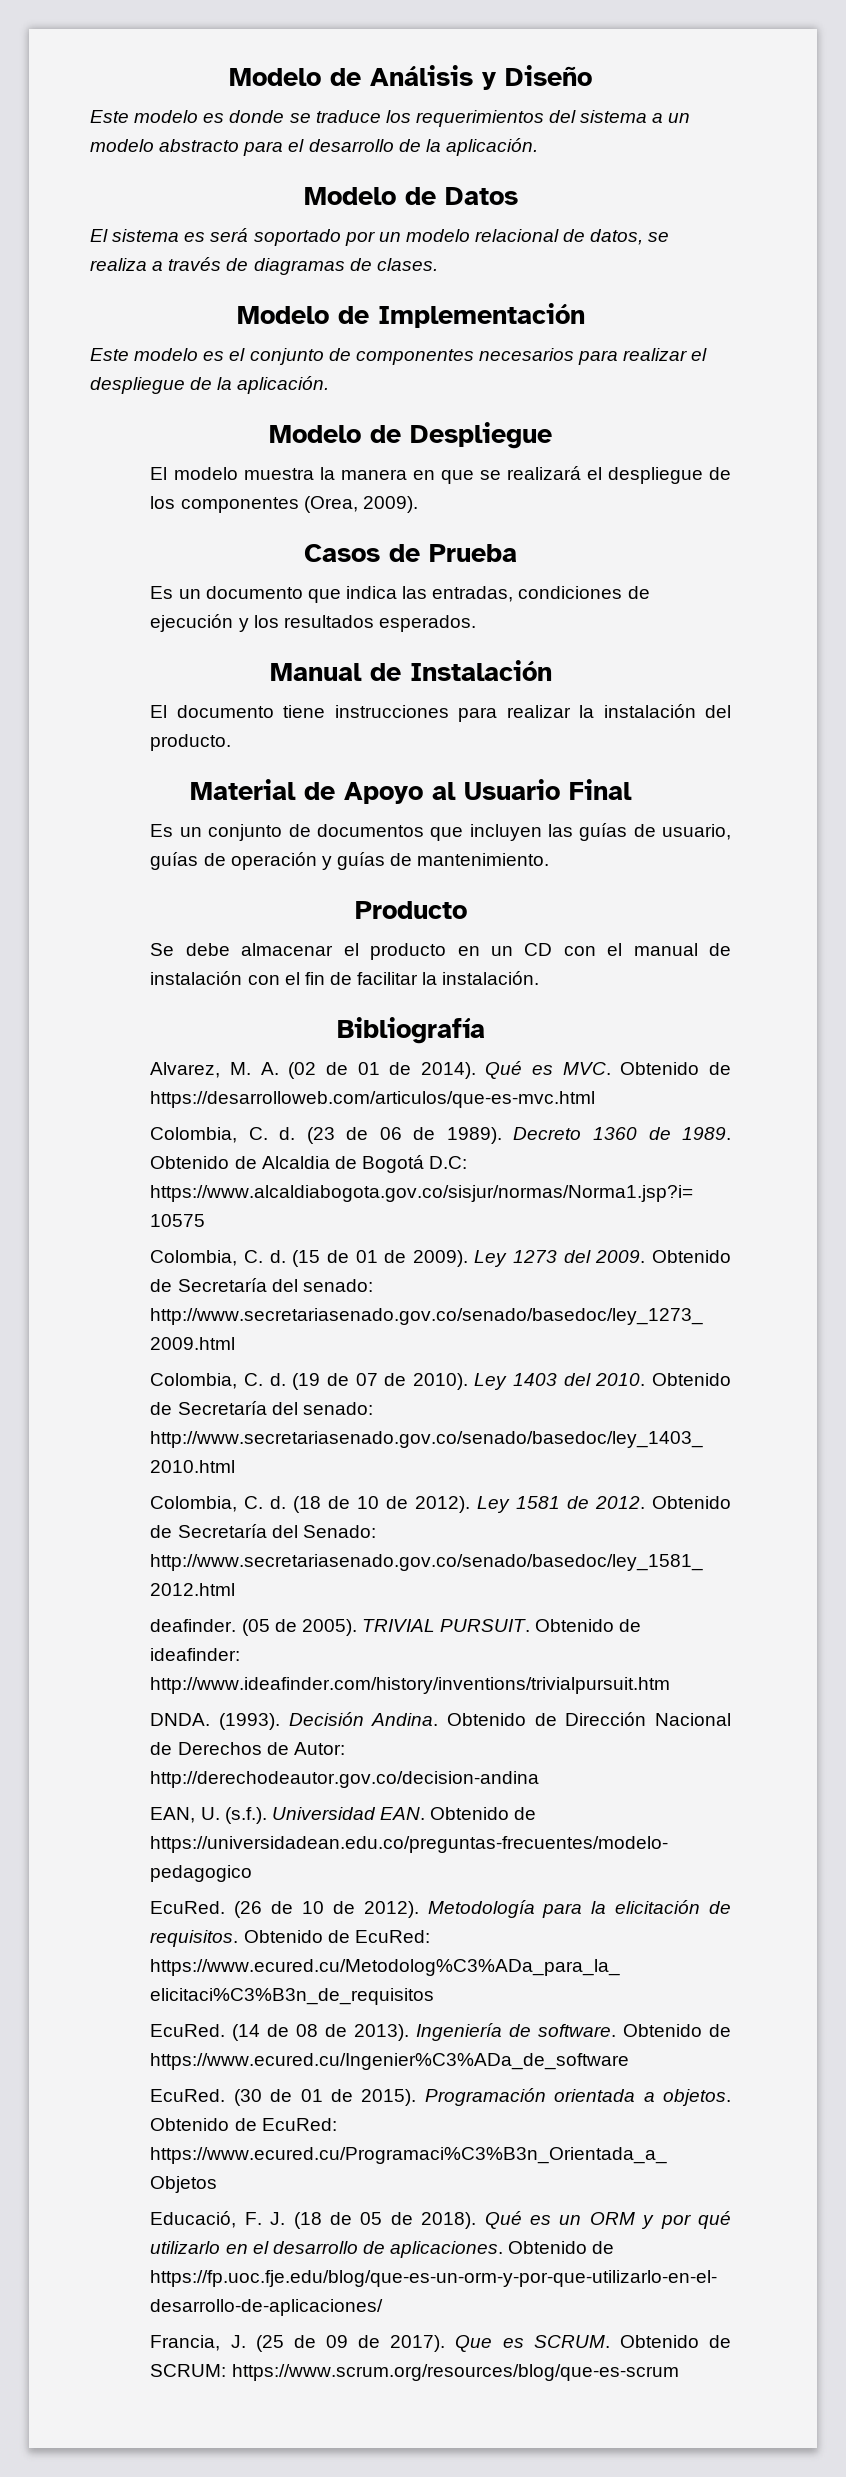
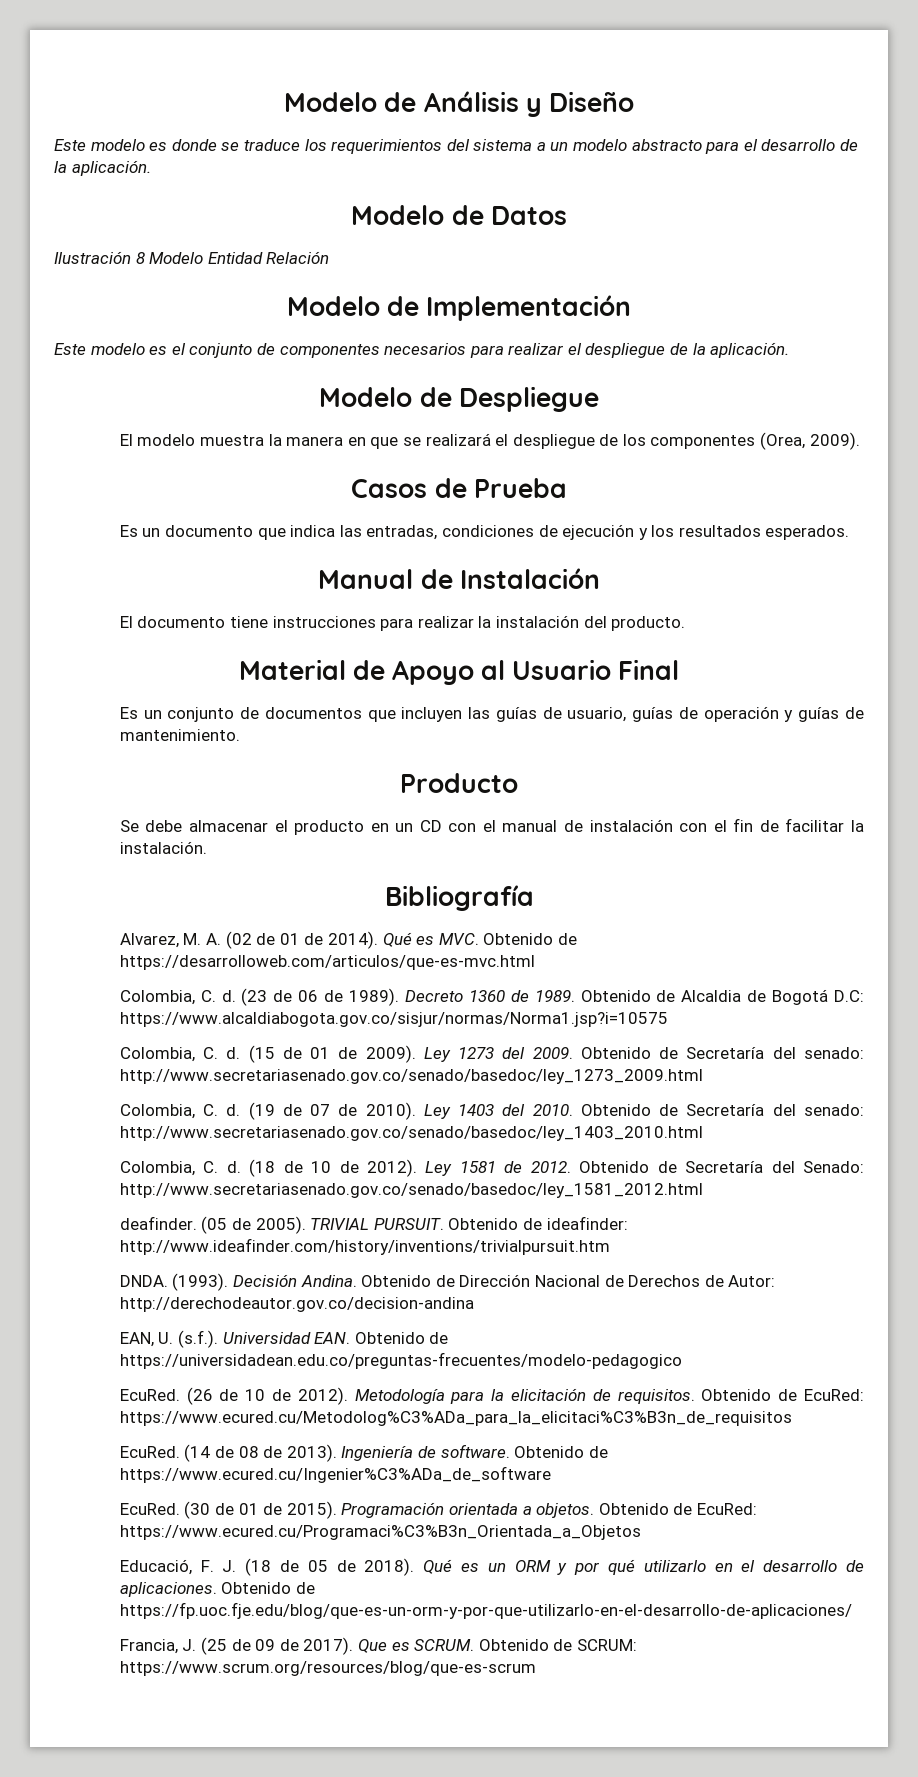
[90,228,670,246] [90,257,438,275] El sistema es será soportado por un modelo relacional de datos, se realiza a través de diagramas de clases. -> [54,251,330,264] Ilustración 8 Modelo Entidad Relación

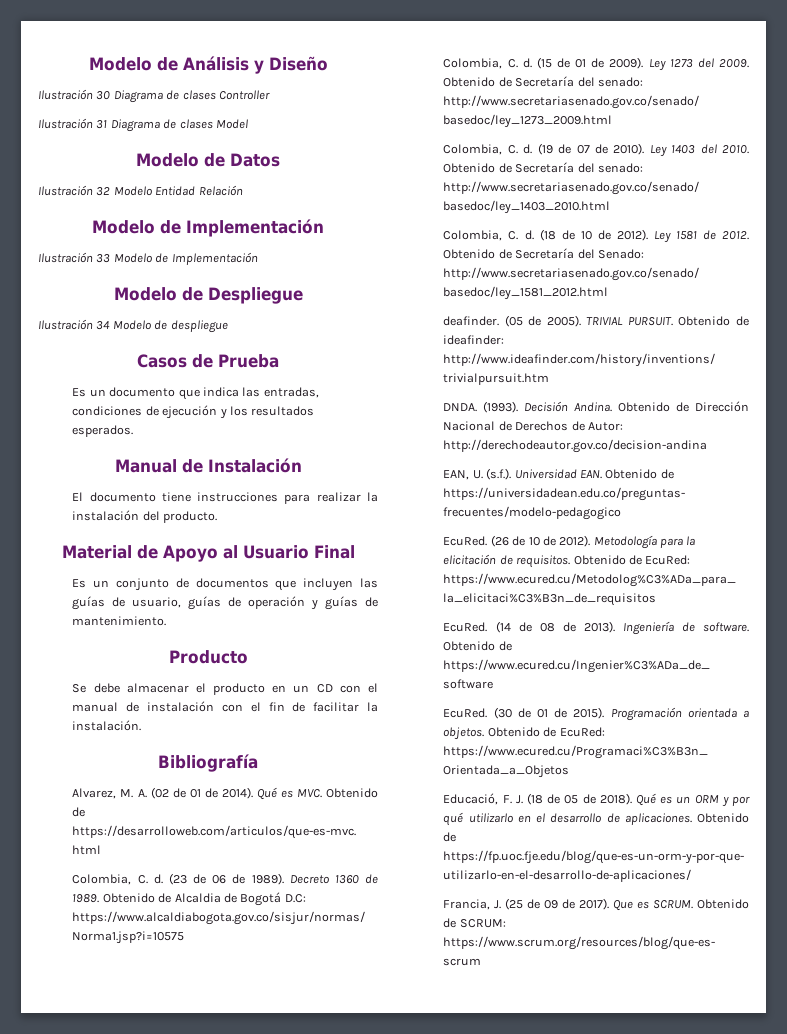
[54,139,859,154] [54,160,151,176] Este modelo es donde se traduce los requerimientos del sistema a un modelo abstracto para el desarrollo de la aplicación. -> [38,89,270,103] [38,118,248,132] Ilustración 30 Diagrama de clases Controller // Ilustración 31 Diagrama de clases Model
[135,252,145,264] 8 -> [96,187,111,196] 32
[54,342,790,358] [319,386,599,412] [119,432,860,450] Este modelo es el conjunto de componentes necesarios para realizar el despliegue de la aplicación. // Modelo de Despliegue // El modelo muestra la manera en que se realizará el despliegue de los componentes (Orea, 2009). -> [38,252,258,265] [113,287,303,304] [38,319,228,333] Ilustración 33 Modelo de Implementación // Modelo de Despliegue // Ilustración 34 Modelo de despliegue

